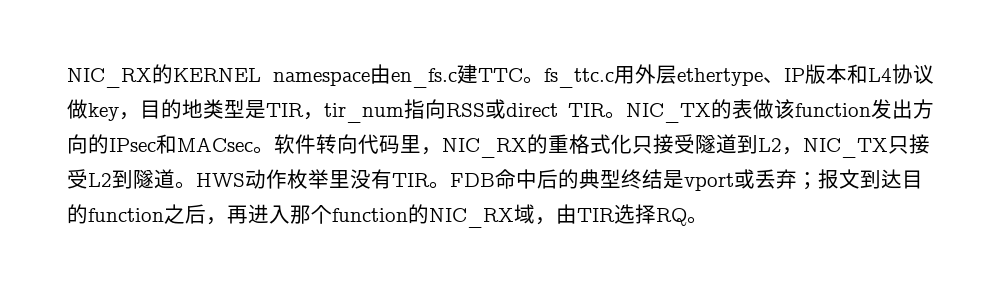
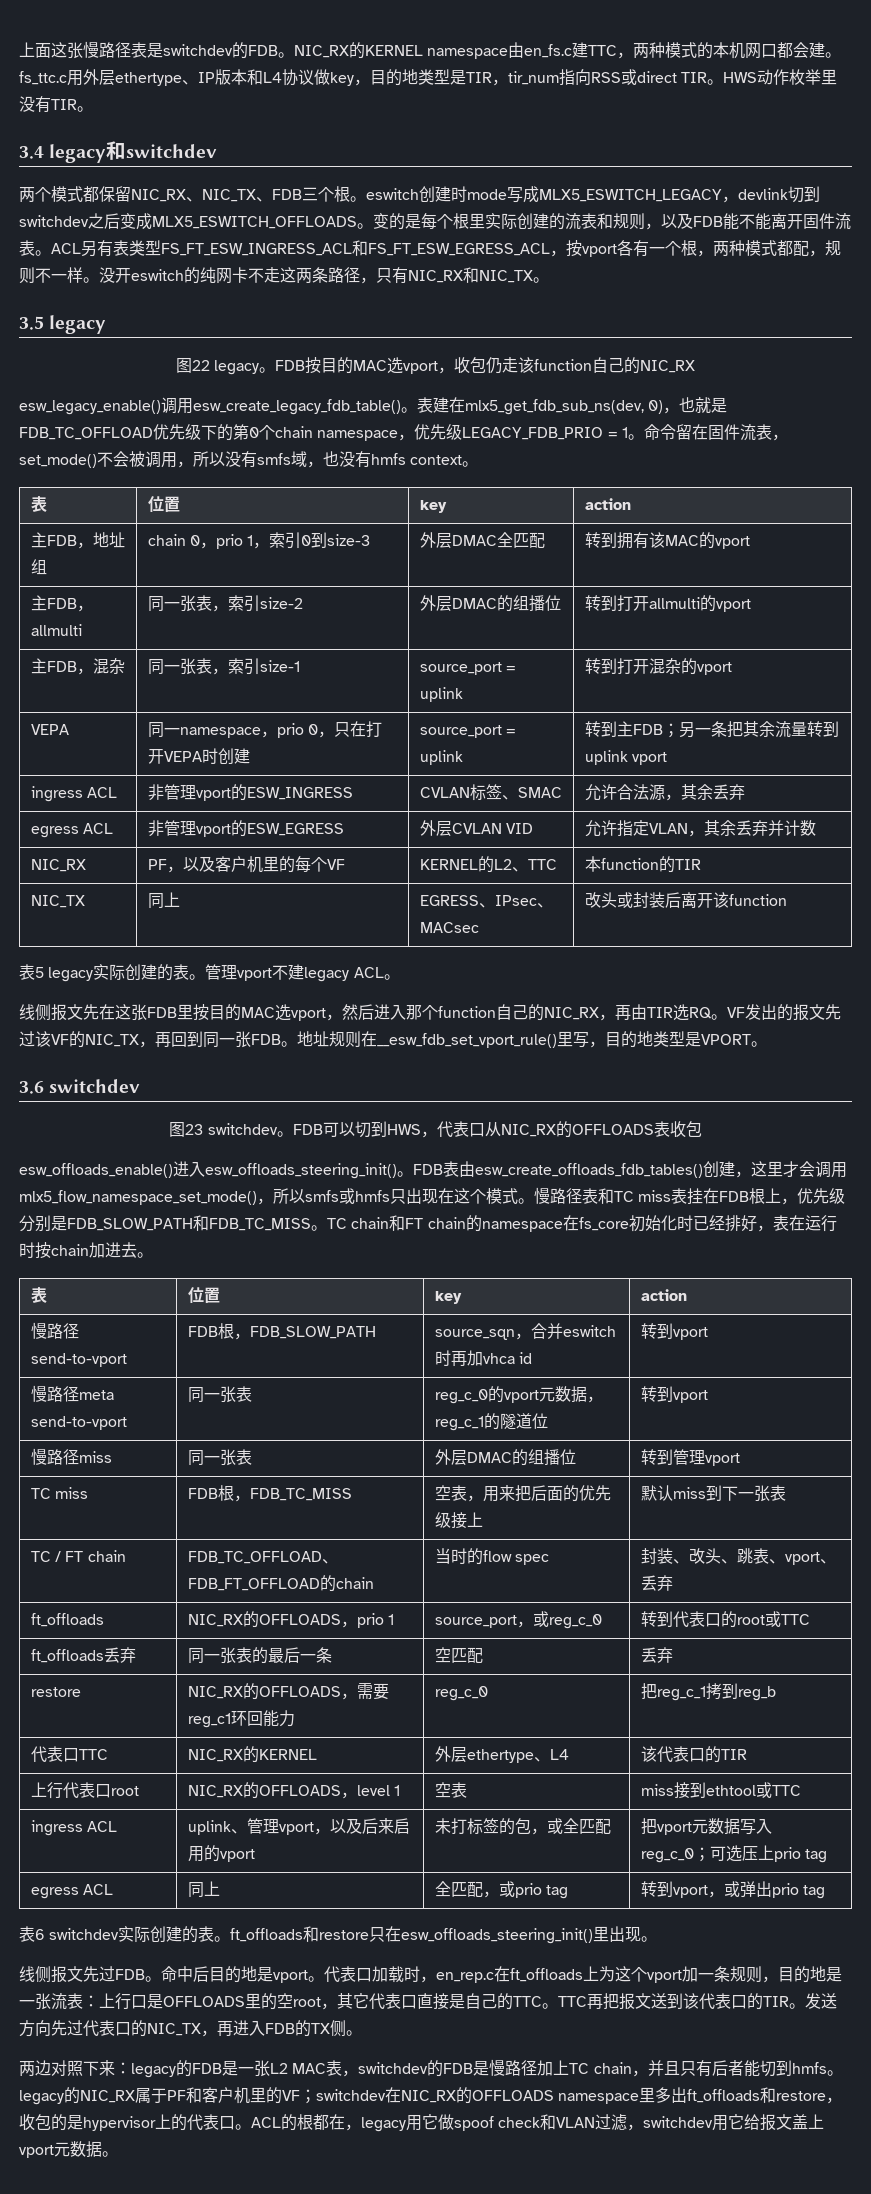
(67, 78) none -> [19,41,294,59] 上面这张慢路径表是switchdev的FDB。
(523, 75) none -> [617,42,826,59] ，两种模式的本机网口都会建
[626,99,934,123] [67,134,930,158] [67,169,196,189] NIC_TX的表做该function发出方向的IPsec和MACsec。软件转向代码里，NIC_RX的重格式化只接受隧道到L2，NIC_TX只接受L2到隧道。 -> (724, 82) none
[450,169,923,191] [67,204,687,228] FDB命中后的典型终结是vport或丢弃；报文到达目的function之后，再进入那个function的NIC_RX域，由TIR选择RQ -> [19,141,218,163] [19,186,820,203] [19,213,851,230] [19,240,841,257] [19,267,549,284] [19,315,107,334] [175,357,696,375] [19,397,728,415] [19,424,788,441] [19,451,479,468] [30,496,47,512] [147,496,180,513] [419,500,447,513] [584,498,631,510] [30,532,125,549] [30,559,47,575] [147,532,371,549] [419,532,545,548] [584,532,750,549] [30,595,93,612] [30,624,82,636] [147,595,303,612] [419,595,561,612] [584,595,751,612] [30,658,125,675] [147,658,300,675] [419,662,517,675] [419,687,463,702] [584,658,732,675] [30,724,69,735] [147,721,383,738] [147,748,250,765] [419,725,517,738] [419,750,463,765] [584,721,839,738] [584,750,668,765] [30,786,118,802] [147,784,353,801] [419,784,562,801] [584,784,745,801] [30,823,114,838] [147,820,344,837] [419,820,534,836] [584,820,816,837] [30,859,86,872] [147,856,345,873] [419,856,557,873] [584,856,701,873] [30,895,85,908] [147,892,180,909] [419,895,553,908] [419,922,479,933] [584,892,787,908] [19,964,400,982] [19,1004,841,1021] [19,1031,767,1048] [19,1079,141,1094] [169,1121,702,1138] [19,1161,847,1179] [19,1187,846,1205] [19,1215,837,1232] [19,1242,153,1259] [30,1287,47,1303] [187,1287,220,1304] [434,1291,462,1304] [640,1289,687,1301] [30,1322,79,1339] [30,1353,127,1367] [187,1323,376,1340] [434,1323,616,1340] [434,1350,533,1367] [640,1323,708,1340] [30,1385,114,1402] [30,1416,127,1430] [187,1386,252,1403] [434,1386,603,1404] [434,1413,548,1431] [640,1386,708,1403] [30,1448,112,1465] [187,1449,252,1466] [434,1449,576,1466] [640,1449,740,1466] [30,1487,89,1499] [187,1485,352,1502] [434,1485,611,1502] [434,1512,483,1529] [640,1485,786,1502] [30,1550,126,1562] [187,1551,338,1564] [187,1575,374,1592] [434,1548,550,1565] [640,1548,836,1565] [640,1575,673,1591] [30,1613,104,1627] [187,1611,395,1628] [434,1611,602,1629] [640,1611,810,1628] [30,1647,136,1663] [187,1647,332,1664] [434,1647,483,1663] [640,1647,673,1663] [30,1687,81,1697] [187,1683,389,1700] [187,1710,295,1728] [434,1686,488,1701] [640,1683,776,1701] [30,1746,108,1763] [187,1746,317,1763] [434,1746,569,1763] [640,1746,747,1763] [30,1782,139,1799] [187,1782,401,1799] [434,1782,467,1798] [640,1782,801,1799] [30,1820,118,1836] [187,1818,410,1835] [187,1845,255,1862] [434,1818,611,1835] [640,1818,772,1835] [640,1845,828,1863] [30,1884,114,1899] [187,1881,220,1898] [434,1881,569,1899] [640,1881,826,1899] [19,1926,658,1944] [19,1966,842,1983] [19,1993,837,2010] [19,2020,362,2037] [19,2059,843,2078] [19,2087,843,2105] [19,2114,825,2132] [19,2141,102,2158] // 3.4 legacy和switchdev // 两个模式都保留NIC_RX、NIC_TX、FDB三个根。eswitch创建时mode写成MLX5_ESWITCH_LEGACY，devlink切到switchdev之后变成MLX5_ESWITCH_OFFLOADS。变的是每个根里实际创建的流表和规则，以及FDB能不能离开固件流表。ACL另有表类型FS_FT_ESW_INGRESS_ACL和FS_FT_ESW_EGRESS_ACL，按vport各有一个根，两种模式都配，规则不一样。没开eswitch的纯网卡不走这两条路径，只有NIC_RX和NIC_TX。 // 3.5 legacy // 图22 legacy。FDB按目的MAC选vport，收包仍走该function自己的NIC_RX // esw_legacy_enable()调用esw_create_legacy_fdb_table()。表建在mlx5_get_fdb_sub_ns(dev, 0)，也就是FDB_TC_OFFLOAD优先级下的第0个chain namespace，优先级LEGACY_FDB_PRIO = 1。命令留在固件流表，set_mode()不会被调用，所以没有smfs域，也没有hmfs context。 // 表 | 位置 | key | action // 主FDB，地址组 | chain 0，prio 1，索引0到size-3 | 外层DMAC全匹配 | 转到拥有该MAC的vport // 主FDB，allmulti | 同一张表，索引size-2 | 外层DMAC的组播位 | 转到打开allmulti的vport // 主FDB，混杂 | 同一张表，索引size-1 | source_port = uplink | 转到打开混杂的vport // VEPA | 同一namespace，prio 0，只在打开VEPA时创建 | source_port = uplink | 转到主FDB；另一条把其余流量转到uplink vport // ingress ACL | 非管理vport的ESW_INGRESS | CVLAN标签、SMAC | 允许合法源，其余丢弃 // egress ACL | 非管理vport的ESW_EGRESS | 外层CVLAN VID | 允许指定VLAN，其余丢弃并计数 // NIC_RX | PF，以及客户机里的每个VF | KERNEL的L2、TTC | 本function的TIR // NIC_TX | 同上 | EGRESS、IPsec、MACsec | 改头或封装后离开该function // 表5 legacy实际创建的表。管理vport不建legacy ACL。 // 线侧报文先在这张FDB里按目的MAC选vport，然后进入那个function自己的NIC_RX，再由TIR选RQ。VF发出的报文先过该VF的NIC_TX，再回到同一张FDB。地址规则在__esw_fdb_set_vport_rule()里写，目的地类型是VPORT。 // 3.6 switchdev // 图23 switchdev。FDB可以切到HWS，代表口从NIC_RX的OFFLOADS表收包 // esw_offloads_enable()进入esw_offloads_steering_init()。FDB表由esw_create_offloads_fdb_tables()创建，这里才会调用mlx5_flow_namespace_set_mode()，所以smfs或hmfs只出现在这个模式。慢路径表和TC miss表挂在FDB根上，优先级分别是FDB_SLOW_PATH和FDB_TC_MISS。TC chain和FT chain的namespace在fs_core初始化时已经排好，表在运行时按chain加进去。 // 表 | 位置 | key | action // 慢路径send-to-vport | FDB根，FDB_SLOW_PATH | source_sqn，合并eswitch时再加vhca id | 转到vport // 慢路径meta send-to-vport | 同一张表 | reg_c_0的vport元数据，reg_c_1的隧道位 | 转到vport // 慢路径miss | 同一张表 | 外层DMAC的组播位 | 转到管理vport // TC miss | FDB根，FDB_TC_MISS | 空表，用来把后面的优先级接上 | 默认miss到下一张表 // TC / FT chain | FDB_TC_OFFLOAD、FDB_FT_OFFLOAD的chain | 当时的flow spec | 封装、改头、跳表、vport、丢弃 // ft_offloads | NIC_RX的OFFLOADS，prio 1 | source_port，或reg_c_0 | 转到代表口的root或TTC // ft_offloads丢弃 | 同一张表的最后一条 | 空匹配 | 丢弃 // restore | NIC_RX的OFFLOADS，需要reg_c1环回能力 | reg_c_0 | 把reg_c_1拷到reg_b // 代表口TTC | NIC_RX的KERNEL | 外层ethertype、L4 | 该代表口的TIR // 上行代表口root | NIC_RX的OFFLOADS，level 1 | 空表 | miss接到ethtool或TTC // ingress ACL | uplink、管理vport，以及后来启用的vport | 未打标签的包，或全匹配 | 把vport元数据写入reg_c_0；可选压上prio tag // egress ACL | 同上 | 全匹配，或prio tag | 转到vport，或弹出prio tag // 表6 switchdev实际创建的表。ft_offloads和restore只在esw_offloads_steering_init()里出现。 // 线侧报文先过FDB。命中后目的地是vport。代表口加载时，en_rep.c在ft_offloads上为这个vport加一条规则，目的地是一张流表：上行口是OFFLOADS里的空root，其它代表口直接是自己的TTC。TTC再把报文送到该代表口的TIR。发送方向先过代表口的NIC_TX，再进入FDB的TX侧。 // 两边对照下来：legacy的FDB是一张L2 MAC表，switchdev的FDB是慢路径加上TC chain，并且只有后者能切到hmfs。legacy的NIC_RX属于PF和客户机里的VF；switchdev在NIC_RX的OFFLOADS namespace里多出ft_offloads和restore，收包的是hypervisor上的代表口。ACL的根都在，legacy用它做spoof check和VLAN过滤，switchdev用它给报文盖上vport元数据

